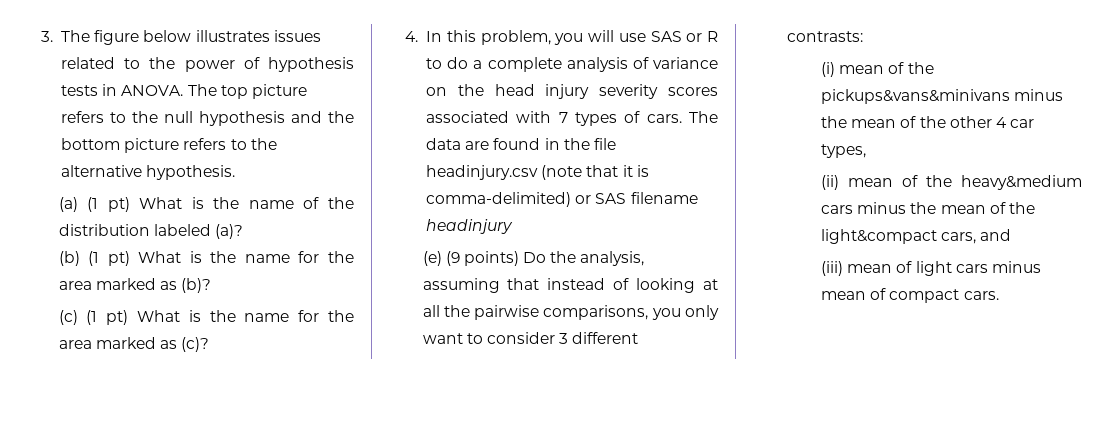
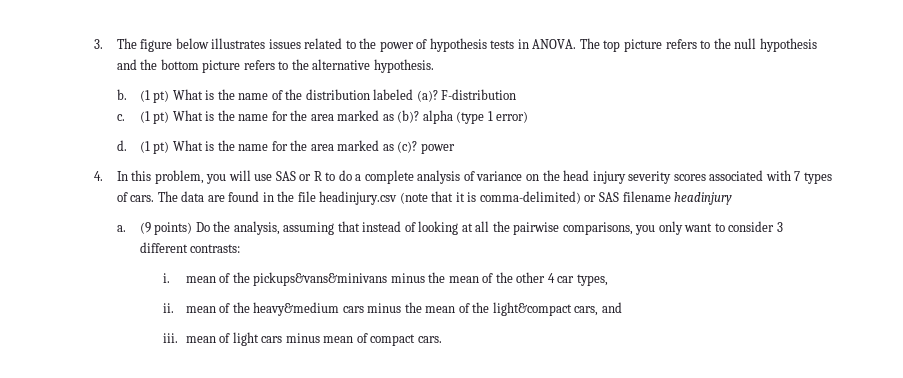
[58,197,78,212] (a) -> [116,89,127,100] b.
[58,251,80,266] // (b) -> [441,89,517,100] [116,114,125,121] F-distribution // c.
[58,310,78,325] // (c) -> [422,110,529,124] [116,140,127,151] alpha (type 1 error) // d.
(210, 344) none -> [420,143,455,154] power
[422,251,442,266] (e) -> [116,225,126,232] a.
[821,62,836,77] (i) -> [162,273,170,283] i.
[821,175,840,190] (ii) -> [162,303,174,313] ii.
[821,261,844,276] (iii) -> [162,333,178,343] iii.

